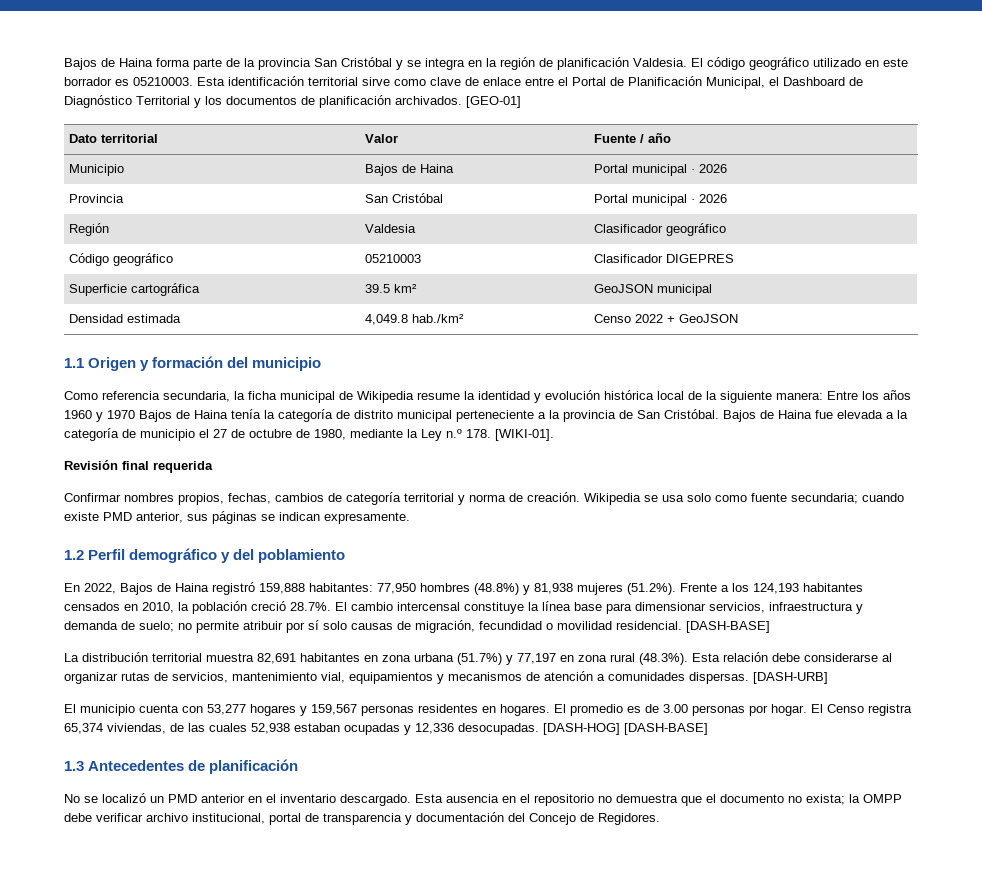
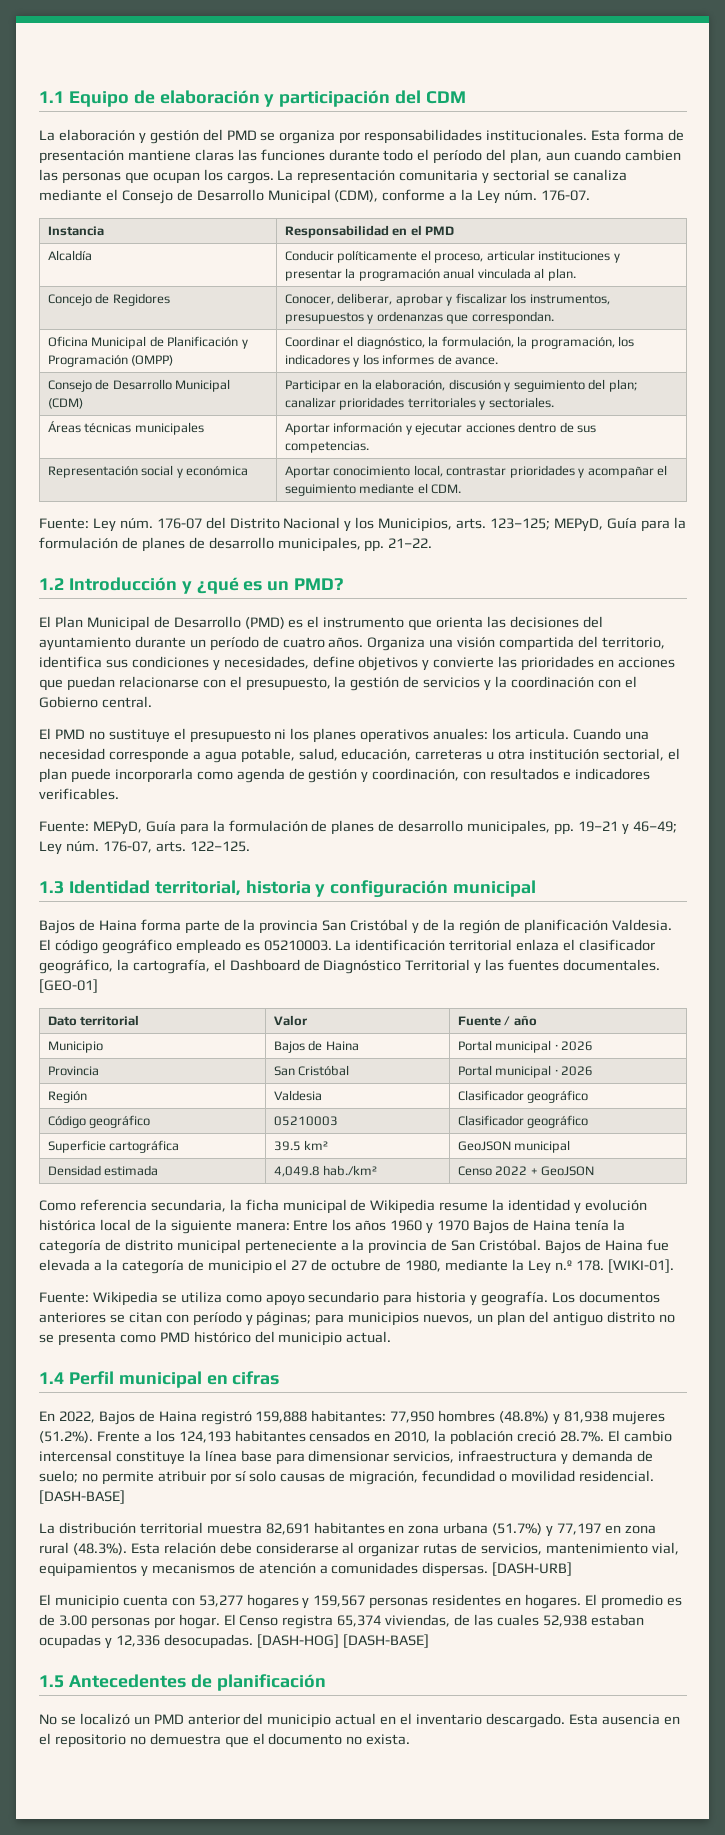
(64, 64) none -> [39,90,467,107] [39,129,684,144] [39,149,681,164] [39,169,627,184] [39,189,590,204] [47,226,104,236] [284,225,455,238] [47,250,92,261] [284,250,620,263] [284,268,576,281] [47,293,170,306] [284,293,610,306] [284,311,554,324] [47,336,248,349] [47,355,174,367] [284,336,635,349] [284,354,499,367] [47,379,231,392] [47,398,83,409] [284,379,637,392] [284,397,554,410] [47,421,204,435] [284,422,597,435] [284,441,369,453] [47,465,249,478] [284,465,668,478] [284,483,462,496] [39,517,686,532] [39,537,433,552] [39,577,345,594] [39,616,603,631] [39,636,665,651] [39,656,675,671] [39,676,637,691] [39,696,152,708] [39,728,649,743] [39,748,680,763] [39,768,650,783] [39,788,119,800] [39,820,677,835] [39,841,250,855] [39,880,537,897] 1.1 Equipo de elaboración y participación del CDM // La elaboración y gestión del PMD se organiza por responsabilidades institucionales. Esta forma de presentación mantiene claras las funciones durante todo el período del plan, aun cuando cambien las personas que ocupan los cargos. La representación comunitaria y sectorial se canaliza mediante el Consejo de Desarrollo Municipal (CDM), conforme a la Ley núm. 176-07. // Instancia | Responsabilidad en el PMD // Alcaldía | Conducir políticamente el proceso, articular instituciones y presentar la programación anual vinculada al plan. // Concejo de Regidores | Conocer, deliberar, aprobar y fiscalizar los instrumentos, presupuestos y ordenanzas que correspondan. // Oficina Municipal de Planificación y Programación (OMPP) | Coordinar el diagnóstico, la formulación, la programación, los indicadores y los informes de avance. // Consejo de Desarrollo Municipal (CDM) | Participar en la elaboración, discusión y seguimiento del plan; canalizar prioridades territoriales y sectoriales. // Áreas técnicas municipales | Aportar información y ejecutar acciones dentro de sus competencias. // Representación social y económica | Aportar conocimiento local, contrastar prioridades y acompañar el seguimiento mediante el CDM. // Fuente: Ley núm. 176-07 del Distrito Nacional y los Municipios, arts. 123–125; MEPyD, Guía para la formulación de planes de desarrollo municipales, pp. 21–22. // 1.2 Introducción y ¿qué es un PMD? // El Plan Municipal de Desarrollo (PMD) es el instrumento que orienta las decisiones del ayuntamiento durante un período de cuatro años. Organiza una visión compartida del territorio, identifica sus condiciones y necesidades, define objetivos y convierte las prioridades en acciones que puedan relacionarse con el presupuesto, la gestión de servicios y la coordinación con el Gobierno central. // El PMD no sustituye el presupuesto ni los planes operativos anuales: los articula. Cuando una necesidad corresponde a agua potable, salud, educación, carreteras u otra institución sectorial, el plan puede incorporarla como agenda de gestión y coordinación, con resultados e indicadores verificables. // Fuente: MEPyD, Guía para la formulación de planes de desarrollo municipales, pp. 19–21 y 46–49; Ley núm. 176-07, arts. 122–125. // 1.3 Identidad territorial, historia y configuración municipal //
[407,58,482,70] se integra en -> [423,919,440,931] de
[813,58,908,67] [64,77,112,86] utilizado en este borrador -> [175,939,241,954] empleado
[197,77,225,86] Esta -> [335,940,352,951] La
[362,76,765,89] sirve como clave de enlace entre el Portal de Planificación Municipal, -> [516,939,656,951] [39,959,210,974] enlaza el clasificador geográfico, la cartografía,
[205,95,462,108] los documentos de planificación archivados. -> [485,959,661,971] las fuentes documentales.
[666,254,735,263] DIGEPRES -> [527,1115,589,1128] geográfico
[64,356,322,371] // 1.1 Origen y formación del municipio -> (595, 1171) none
[64,460,213,473] [64,492,904,505] [64,511,410,524] [64,548,346,563] Revisión final requerida // Confirmar nombres propios, fechas, cambios de categoría territorial y norma de creación. Wikipedia se usa solo como fuente secundaria; cuando existe PMD anterior, sus páginas se indican expresamente. // 1.2 Perfil demográfico y del poblamiento -> [39,1291,660,1306] [39,1311,675,1326] [39,1331,392,1346] [39,1371,280,1388] Fuente: Wikipedia se utiliza como apoyo secundario para historia y geografía. Los documentos anteriores se citan con período y páginas; para municipios nuevos, un plan del antiguo distrito no se presenta como PMD histórico del municipio actual. // 1.4 Perfil municipal en cifras
[64,761,84,771] 1.3 -> [39,1675,64,1688] 1.5
(245, 798) none -> [243,1713,377,1728] del municipio actual
[806,794,902,805] [64,812,660,825] exista; la OMPP debe verificar archivo institucional, portal de transparencia y documentación del Concejo de Regidores. -> [366,1734,411,1745] exista.

